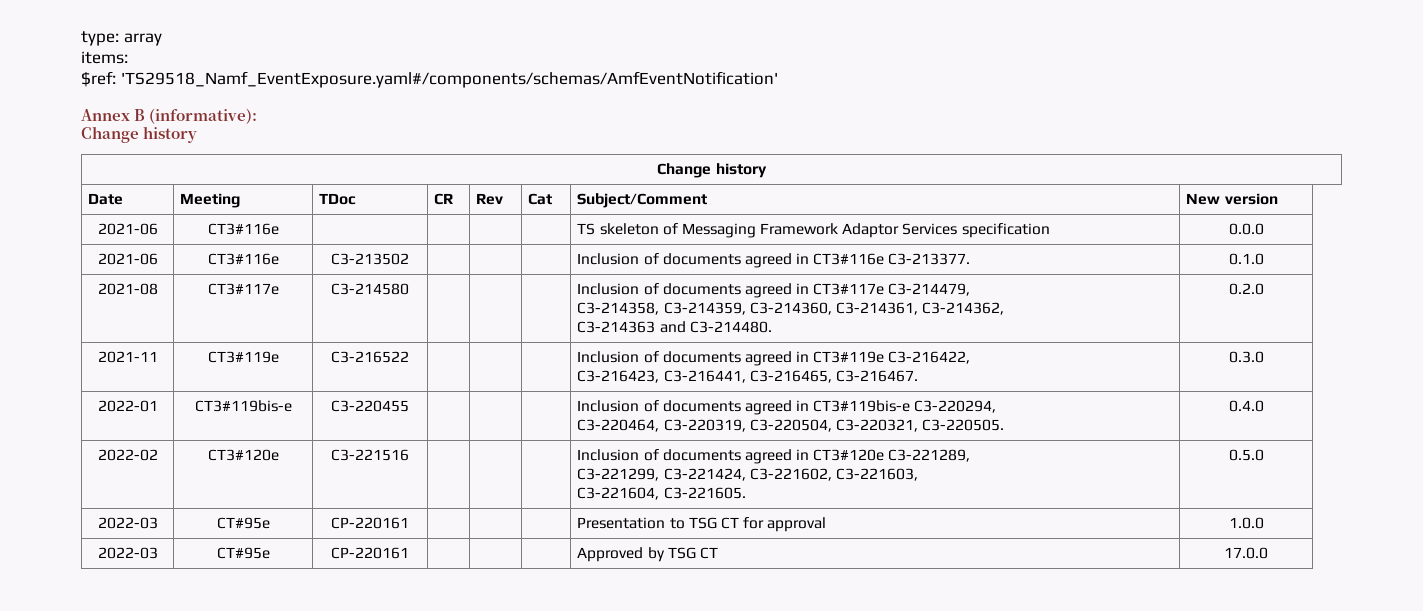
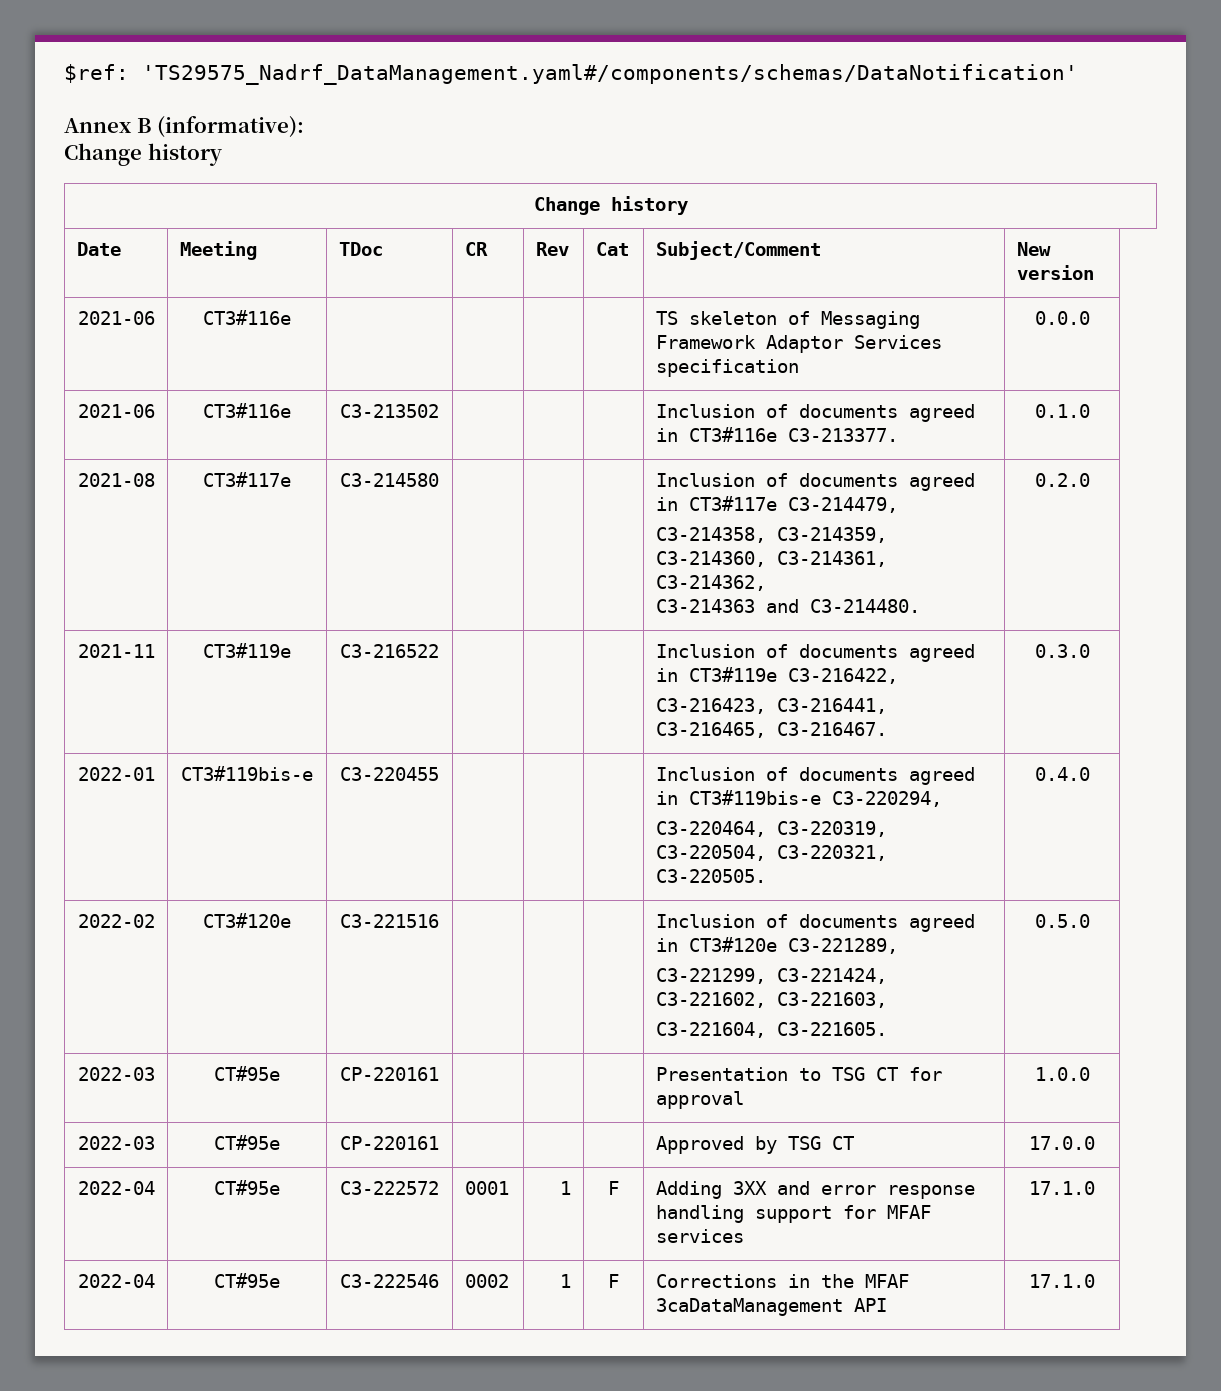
[81,31,162,46] [81,51,128,64] [81,71,778,88] type: array // items: // $ref: 'TS29518_Namf_EventExposure.yaml#/components/schemas/AmfEventNotification' -> [64,64,1078,85] $ref: 'TS29575_Nadrf_DataManagement.yaml#/components/schemas/DataNotification'
(1268, 553) none -> [77,1181,155,1195] [214,1180,280,1195] [340,1181,439,1195] [464,1181,509,1195] [560,1181,572,1195] [608,1181,619,1195] [655,1181,975,1199] [655,1205,931,1223] [655,1229,744,1243] [1029,1181,1095,1195] [77,1274,155,1288] [214,1273,280,1288] [340,1274,439,1288] [464,1274,509,1288] [560,1274,572,1288] [608,1274,619,1288] [655,1274,909,1288] [655,1298,887,1316] [1029,1274,1095,1288] // 2022-04 | CT#95e | C3-222572 | 0001 | 1 | F | Adding 3XX and error response handling support for MFAF services | 17.1.0 // 2022-04 | CT#95e | C3-222546 | 0002 | 1 | F | Corrections in the MFAF 3caDataManagement API | 17.1.0

